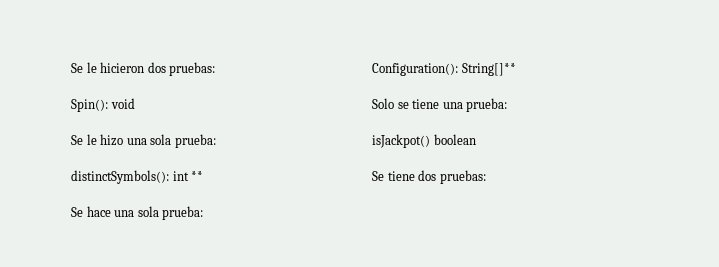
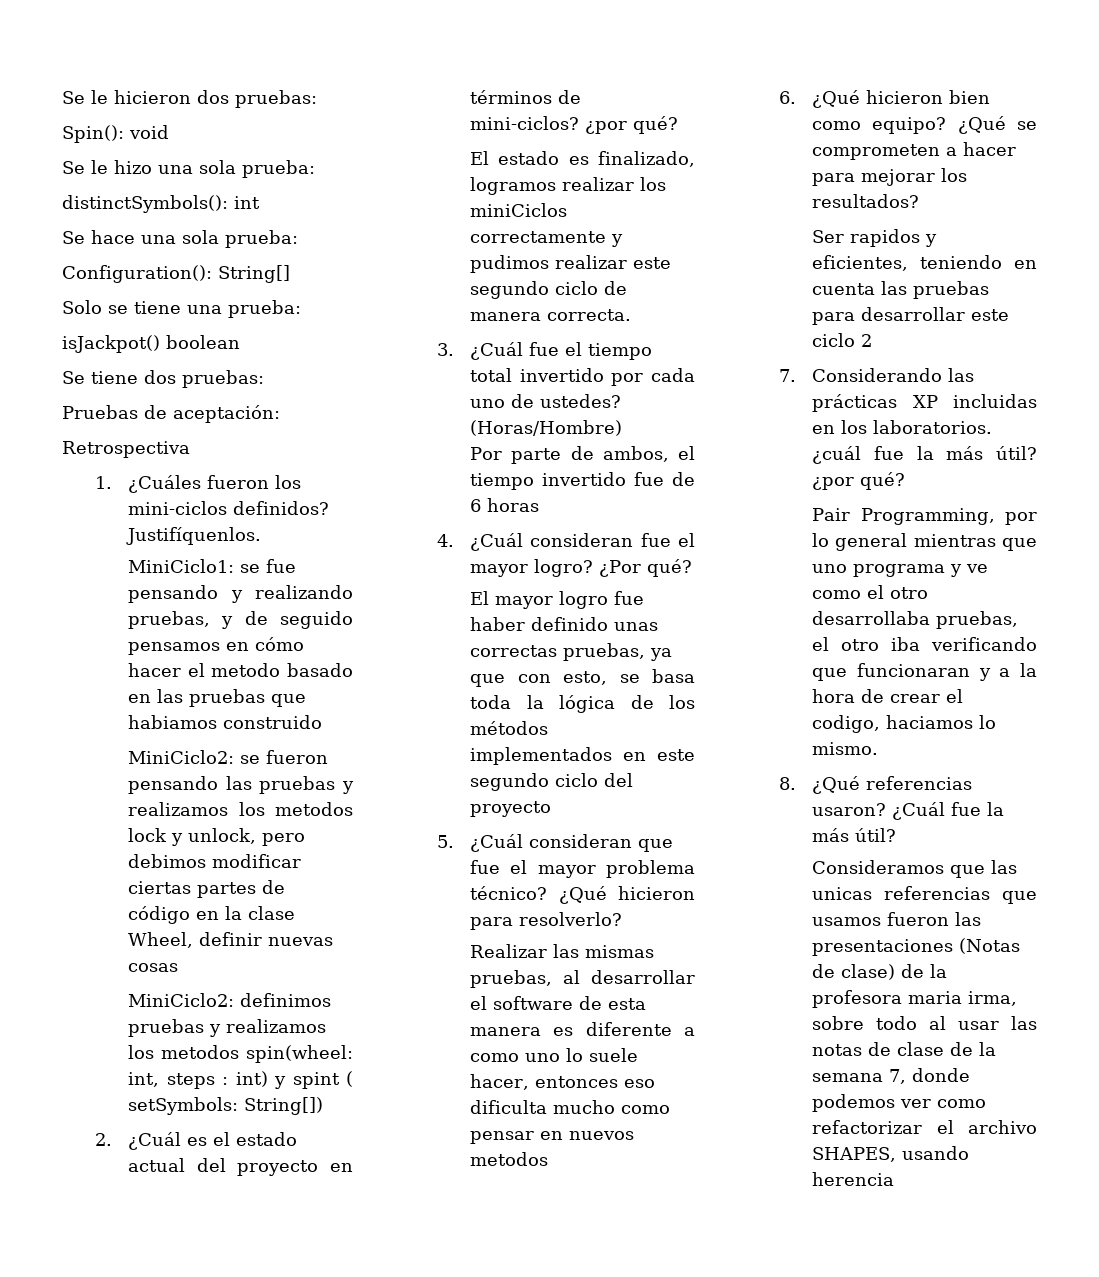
[191,171,204,181] ** -> (260, 202) none
[461,63,516,76] String[]** -> [218,265,290,283] String[]
(486, 177) none -> [62,405,280,423] [62,441,190,458] [95,475,302,493] [128,501,330,515] [126,527,262,545] [128,559,297,573] [128,585,353,603] [128,611,353,629] [128,637,305,655] [128,663,353,677] [128,689,307,707] [128,715,323,729] [128,750,329,764] [128,776,354,794] [128,802,353,816] [128,828,306,846] [128,854,302,868] [128,880,286,898] [128,906,296,924] [128,932,334,948] [128,963,179,972] [128,993,332,1007] [128,1019,327,1037] [128,1045,353,1063] [128,1071,354,1089] [128,1097,324,1115] [95,1132,298,1150] [128,1158,353,1176] [470,90,582,104] [470,116,679,134] [470,151,695,167] [470,177,667,195] [470,203,568,217] [470,231,624,247] [470,255,672,273] [470,281,628,299] [470,309,632,321] [437,342,653,360] [470,368,695,386] [470,394,622,408] [470,420,623,436] [470,446,695,464] [470,472,695,490] [470,498,540,512] [437,533,695,551] [470,559,693,577] [470,591,645,609] [470,617,659,631] [470,643,673,661] [470,669,695,687] [470,695,695,713] [470,721,549,735] [470,747,695,765] [470,773,634,791] [470,801,552,817] [437,834,674,852] [470,860,695,878] [470,886,695,904] [470,912,623,930] [470,944,655,958] [470,970,695,988] [470,996,647,1010] [470,1022,695,1036] [470,1048,639,1062] [470,1074,656,1090] [470,1100,671,1114] [470,1131,635,1144] [470,1152,549,1166] [779,90,991,108] [812,116,1037,134] [812,142,1017,160] [812,168,968,186] [812,194,920,208] [812,229,938,247] [812,255,1037,271] [812,281,990,299] [812,307,1010,325] [812,333,873,347] [779,368,975,382] [812,394,1037,412] [812,420,993,434] [812,446,1037,464] [812,472,906,490] [812,508,1037,525] [812,533,1037,551] [812,564,989,577] [812,585,929,599] [812,611,1019,629] [812,637,1037,651] [812,663,1037,681] [812,689,964,703] [812,715,997,733] [812,742,879,755] [779,776,973,794] [812,802,1005,820] [812,828,897,842] [812,860,1018,878] [812,886,1037,904] [812,912,982,926] [812,938,1021,956] [812,964,948,980] [812,990,1018,1008] [812,1016,1037,1030] [812,1042,997,1056] [812,1068,971,1084] [812,1094,987,1112] [812,1120,1037,1134] [812,1146,970,1162] [812,1172,895,1186] // Pruebas de aceptación: // Retrospectiva // 1. ¿Cuáles fueron los mini-ciclos definidos? Justifíquenlos. // MiniCiclo1: se fue pensando y realizando pruebas, y de seguido pensamos en cómo hacer el metodo basado en las pruebas que habiamos construido // MiniCiclo2: se fueron pensando las pruebas y realizamos los metodos lock y unlock, pero debimos modificar ciertas partes de código en la clase Wheel, definir nuevas cosas // MiniCiclo2: definimos pruebas y realizamos los metodos spin(wheel: int, steps : int) y spint ( setSymbols: String[]) // 2. ¿Cuál es el estado actual del proyecto en términos de mini-ciclos? ¿por qué? // El estado es finalizado, logramos realizar los miniCiclos correctamente y pudimos realizar este segundo ciclo de manera correcta. // 3. ¿Cuál fue el tiempo total invertido por cada uno de ustedes? (Horas/Hombre) // Por parte de ambos, el tiempo invertido fue de 6 horas // 4. ¿Cuál consideran fue el mayor logro? ¿Por qué? // El mayor logro fue haber definido unas correctas pruebas, ya que con esto, se basa toda la lógica de los métodos implementados en este segundo ciclo del proyecto // 5. ¿Cuál consideran que fue el mayor problema técnico? ¿Qué hicieron para resolverlo? // Realizar las mismas pruebas, al desarrollar el software de esta manera es diferente a como uno lo suele hacer, entonces eso dificulta mucho como pensar en nuevos metodos // 6. ¿Qué hicieron bien como equipo? ¿Qué se comprometen a hacer para mejorar los resultados? // Ser rapidos y eficientes, teniendo en cuenta las pruebas para desarrollar este ciclo 2 // 7. Considerando las prácticas XP incluidas en los laboratorios. ¿cuál fue la más útil? ¿por qué? // Pair Programming, por lo general mientras que uno programa y ve como el otro desarrollaba pruebas, el otro iba verificando que funcionaran y a la hora de crear el codigo, haciamos lo mismo. // 8. ¿Qué referencias usaron? ¿Cuál fue la más útil? // Consideramos que las unicas referencias que usamos fueron las presentaciones (Notas de clase) de la profesora maria irma, sobre todo al usar las notas de clase de la semana 7, donde podemos ver como refactorizar el archivo SHAPES, usando herencia

